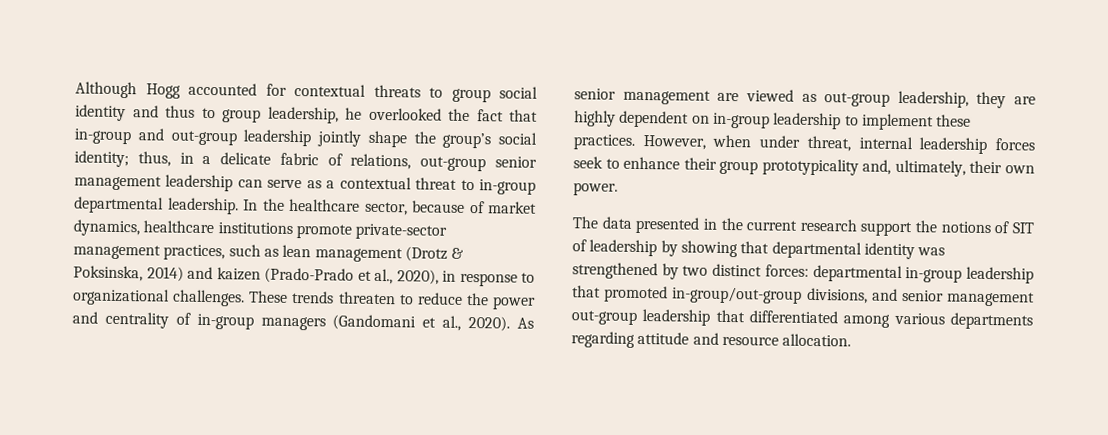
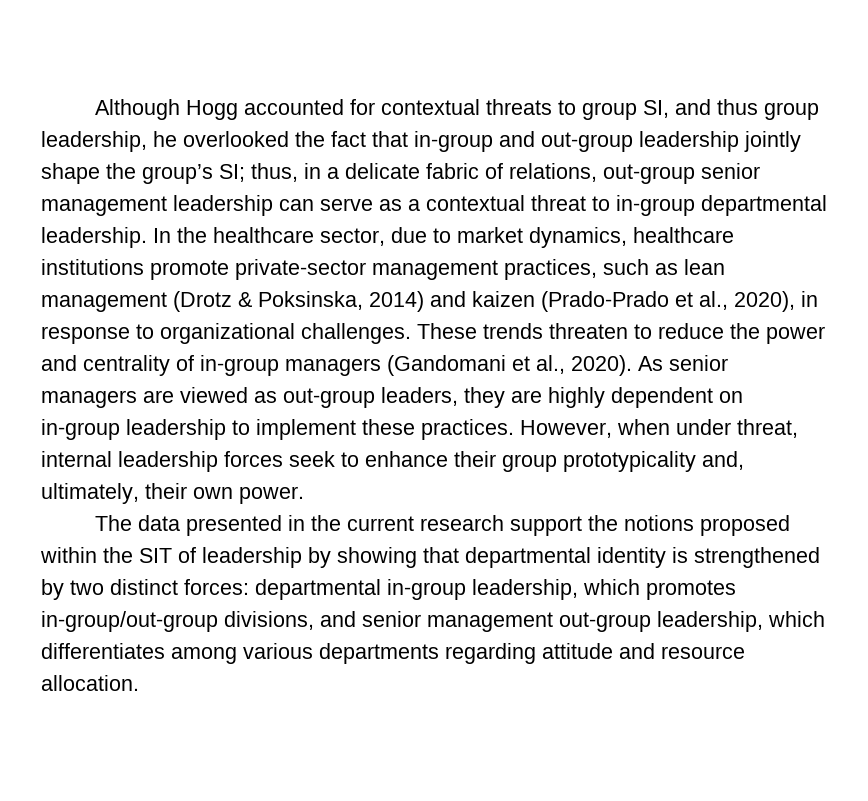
[499,86,538,99] [75,104,126,122] social identity -> [642,100,669,118] SI,
[201,107,216,119] to -> (758, 107) none
[498,132,537,145] [74,150,129,168] social identity; -> [219,164,245,182] SI;
[412,200,485,214] because of -> [391,227,451,243] due to
[622,89,711,105] management -> [41,390,137,408] managers
[897,90,969,108] leadership, -> [381,387,458,406] leaders,
[994,221,1010,234] of -> [699,515,790,536] [40,547,133,563] proposed within the
[917,247,946,256] was -> [672,547,688,563] is
[966,266,1034,284] [572,285,669,303] leadership that promoted -> [472,579,736,600] leadership, which promotes
[642,309,838,326] leadership that differentiated -> [657,611,825,632] [41,643,165,659] leadership, which differentiates

